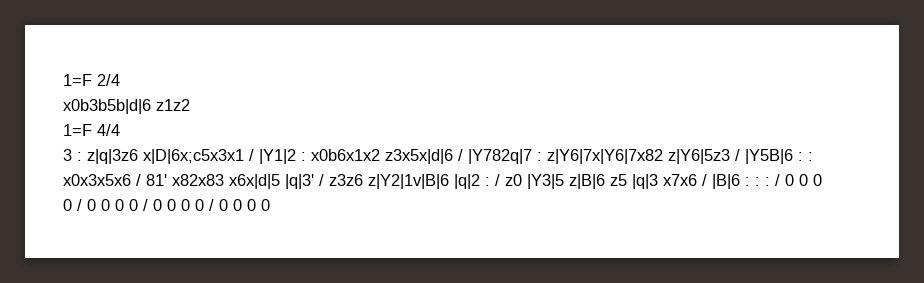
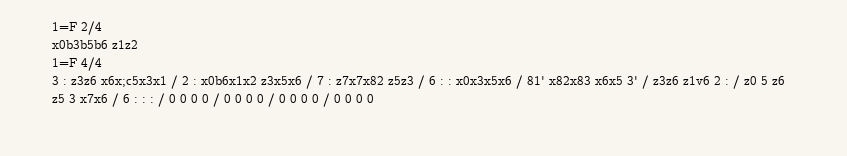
[63,99,151,114] x0b3b5b|d|6 -> [52,40,108,49] x0b3b5b6
[87,149,793,164] z|q|3z6 x|D|6x;c5x3x1 / |Y1|2 : x0b6x1x2 z3x5x|d|6 / |Y782q|7 : z|Y6|7x|Y6|7x82 z|Y6|5z3 / |Y5B|6 -> [71,75,436,89] z3z6 x6x;c5x3x1 / 2 : x0b6x1x2 z3x5x6 / 7 : z7x7x82 z5z3 / 6
[229,174,658,189] x6x|d|5 |q|3' / z3z6 z|Y2|1v|B|6 |q|2 : / z0 |Y3|5 z|B|6 z5 |q|3 -> [595,75,785,89] [52,94,76,103] x6x5 3' / z3z6 z1v6 2 : / z0 5 z6 z5 3
[712,174,740,189] |B|6 -> [123,94,130,103] 6

